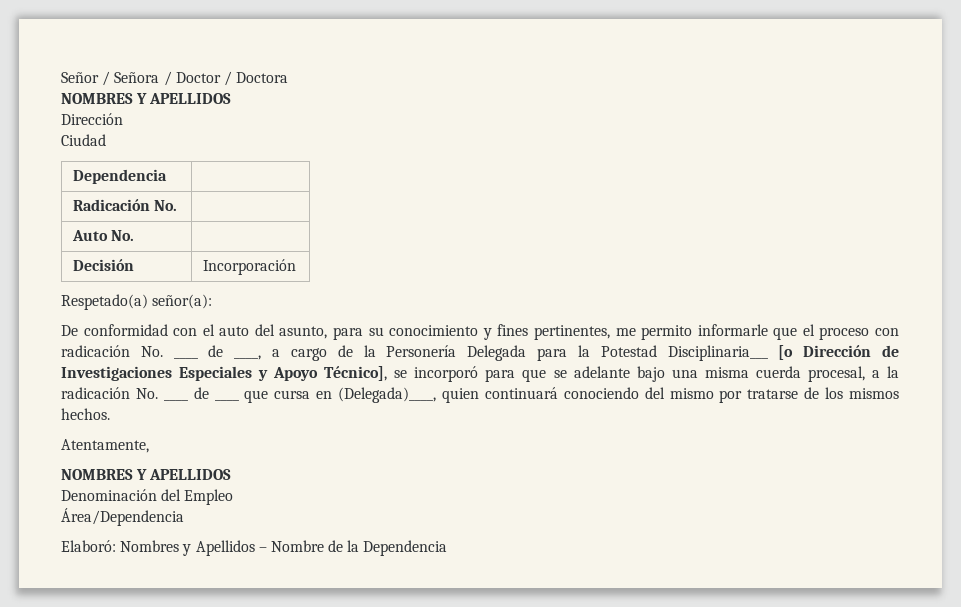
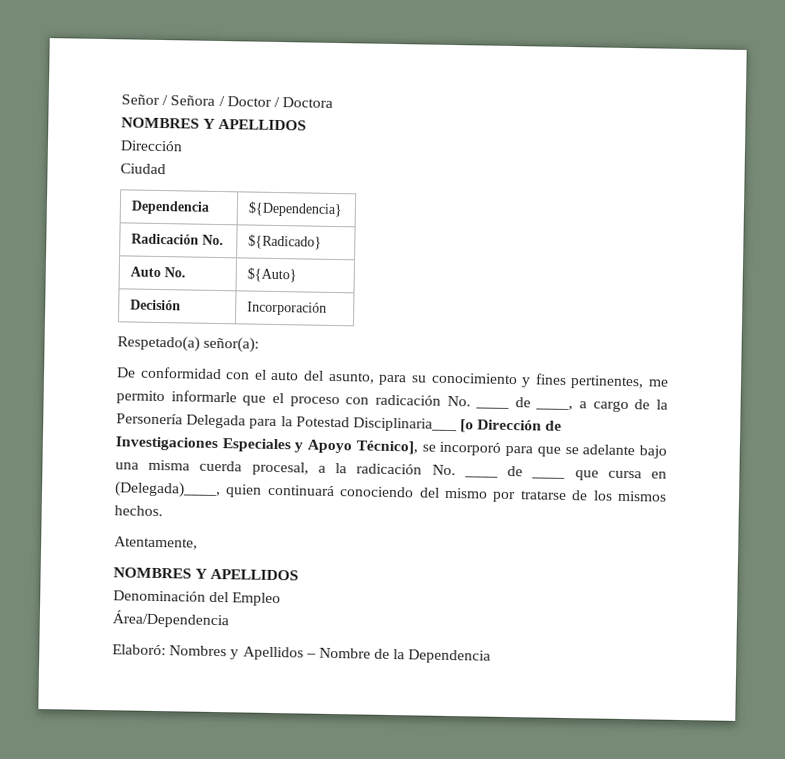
(168, 176) none -> [247,201,343,218] ${Dependencia}
(178, 205) none -> [247,234,322,250] ${Radicado}
(135, 235) none -> [246,267,297,283] ${Auto}

